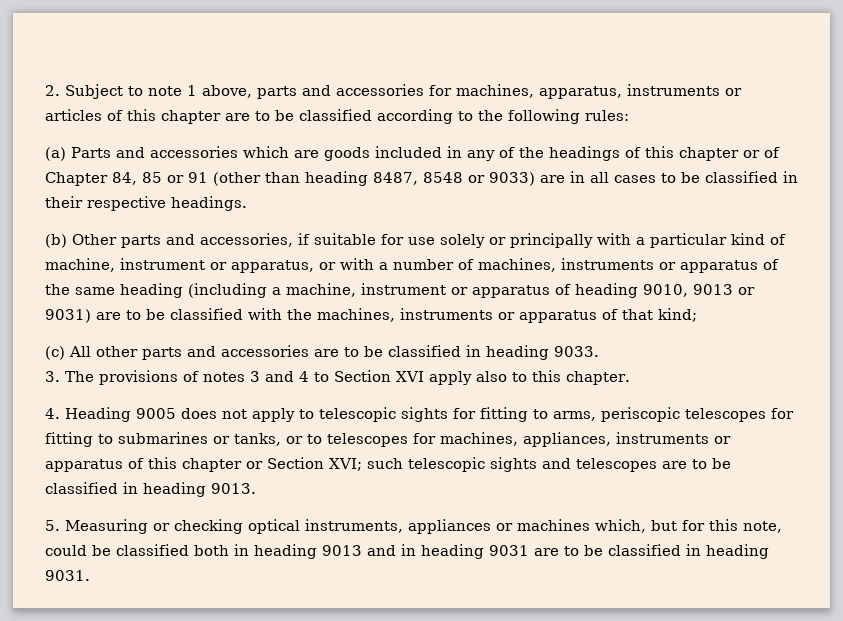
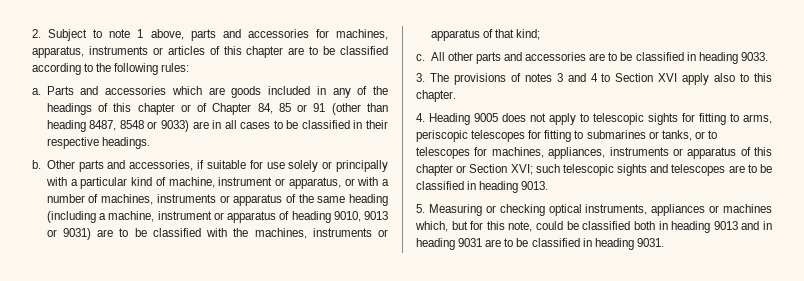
[45,147,66,161] (a) -> [32,88,41,95] a.
[45,234,67,248] (b) -> [32,160,41,169] b.
[45,346,65,360] (c) -> [416,54,425,61] c.

